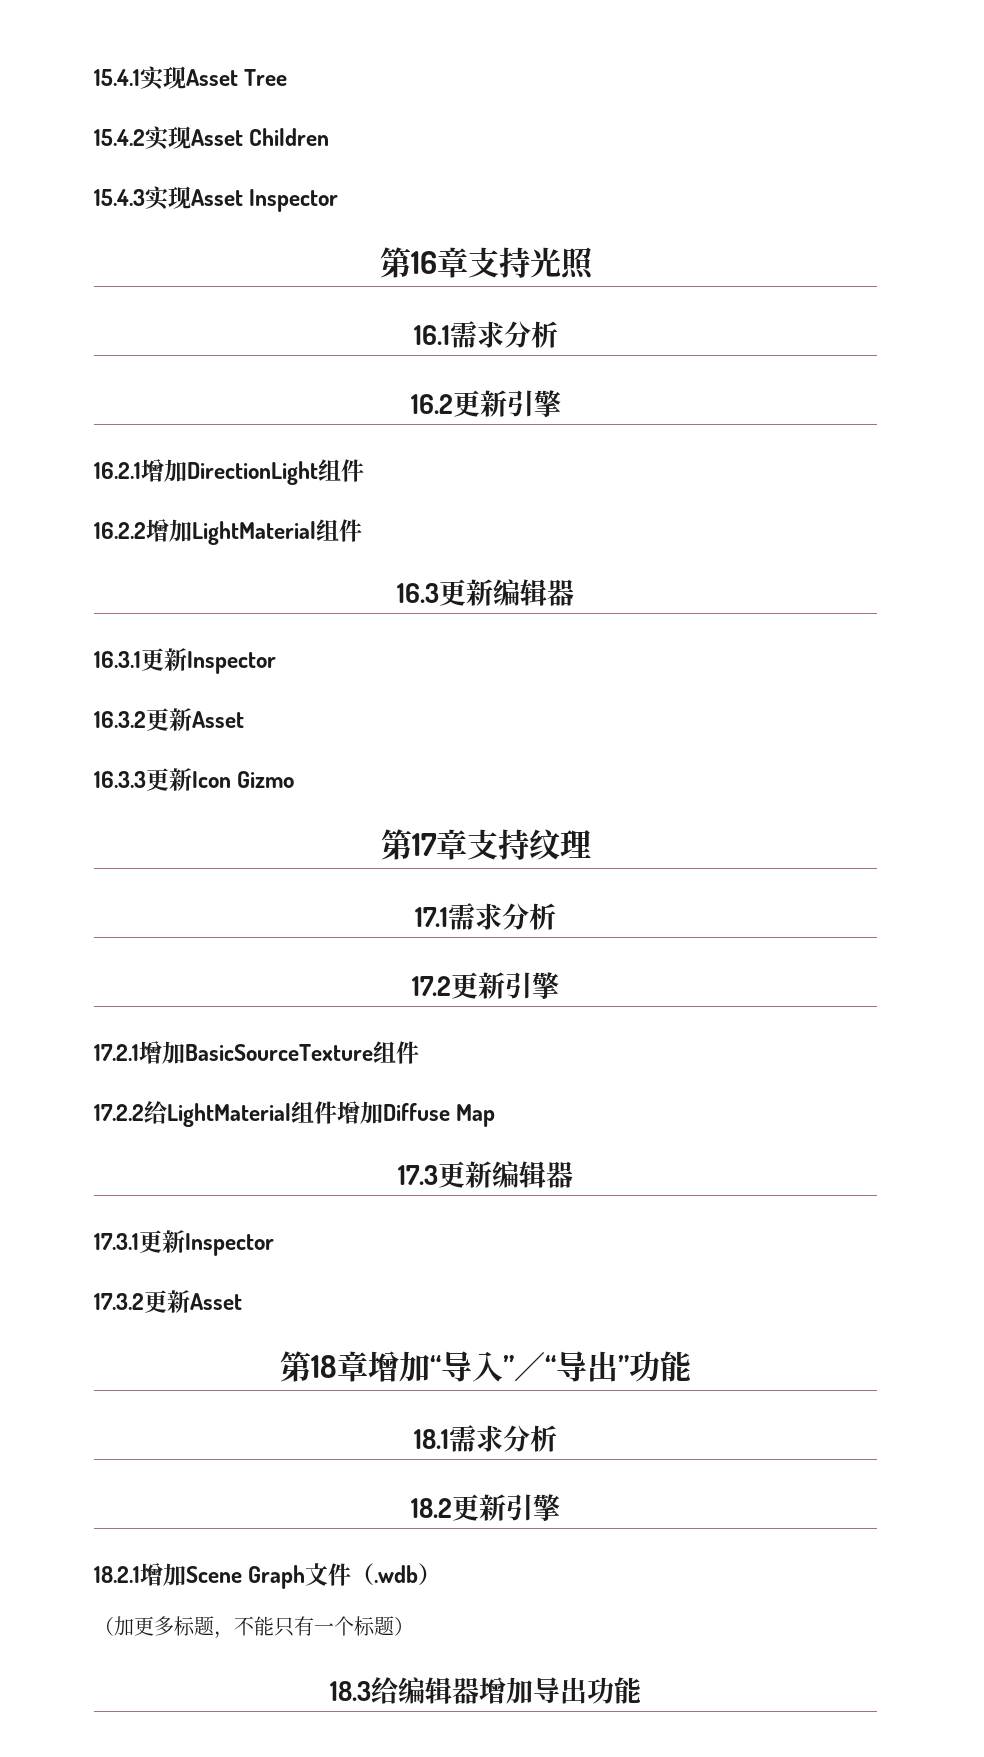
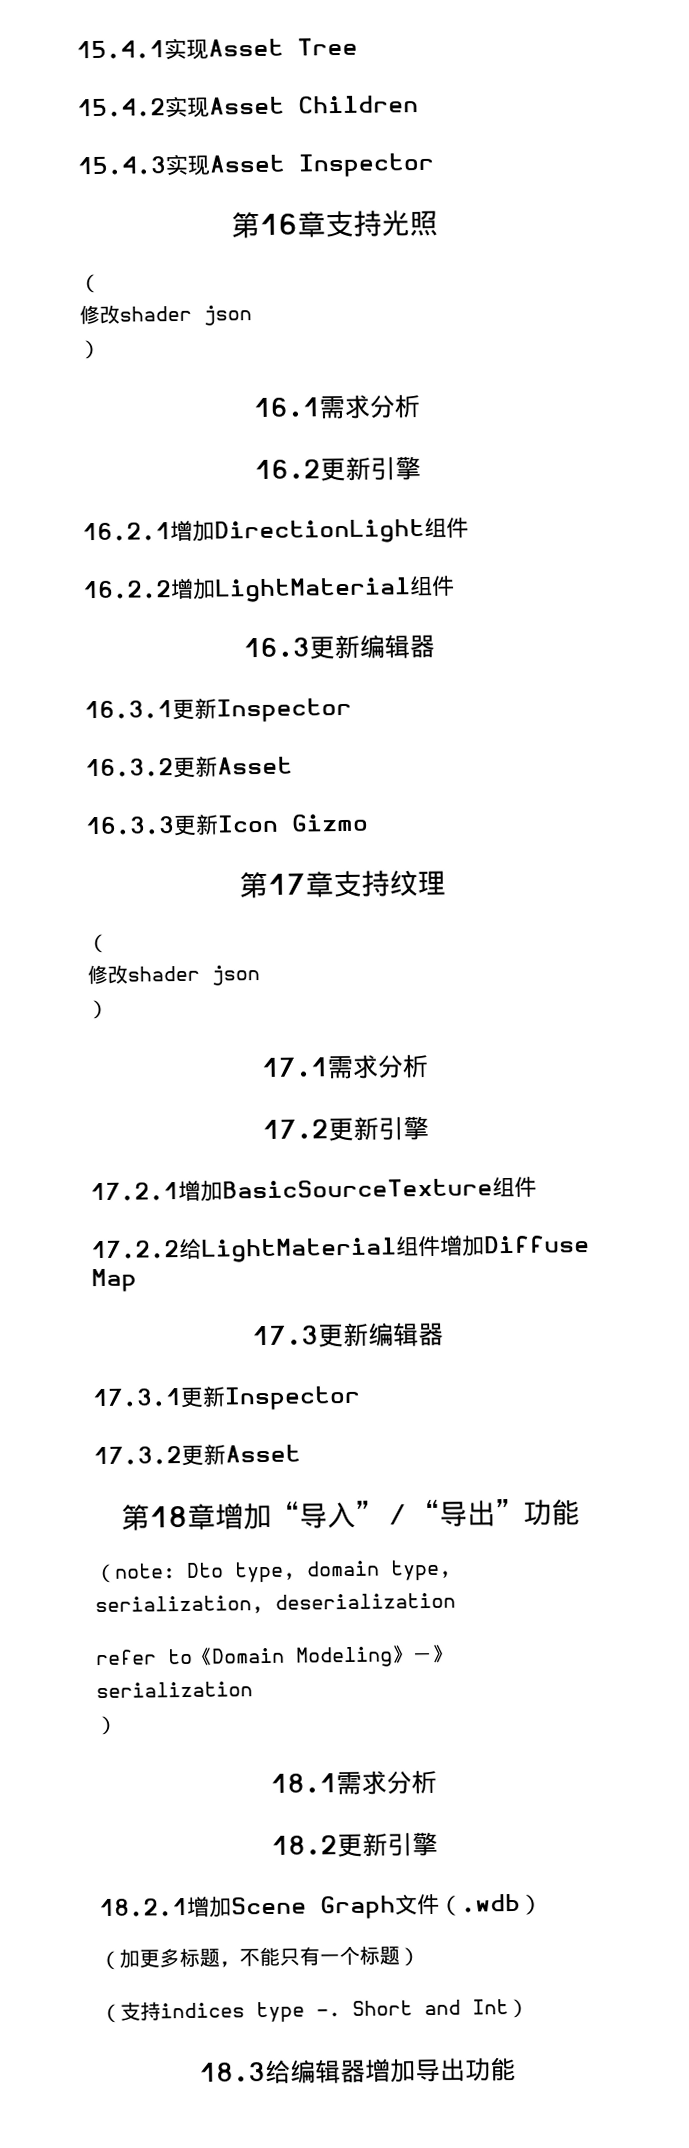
(594, 263) none -> [79,273,100,294] [79,304,252,326] [80,339,101,360] // （ // 修改shader json // ）
(591, 844) none -> [87,933,108,954] [87,964,260,986] [88,999,109,1020] // （ // 修改shader json // ）
(691, 1366) none -> [94,1559,452,1584] [95,1592,456,1616] [96,1644,453,1668] [96,1681,253,1699] [96,1715,118,1736] // （note: Dto type, domain type, serialization, deserialization // refer to《Domain Modeling》－》serialization // ）
(414, 1626) none -> [100,1998,529,2024] // （支持indices type -. Short and Int）

